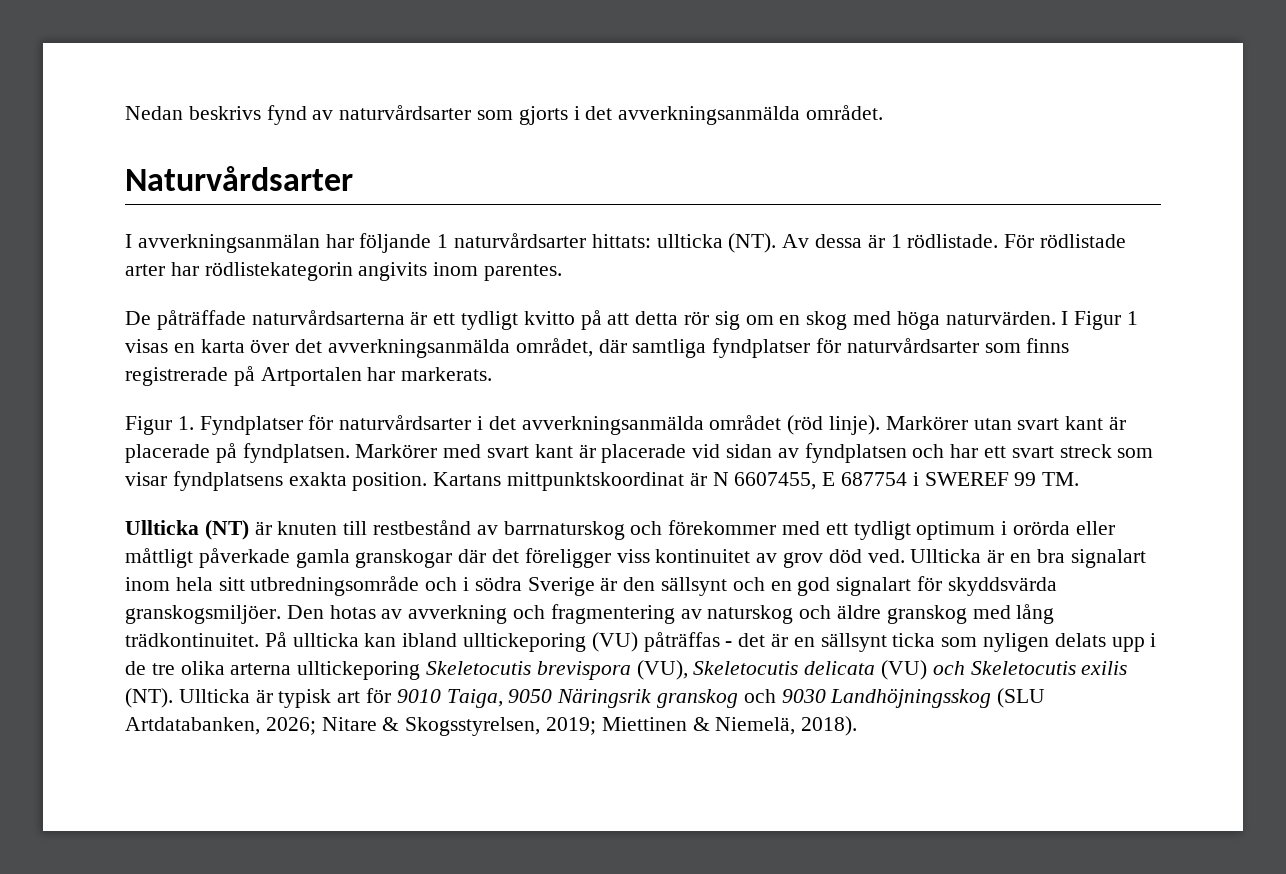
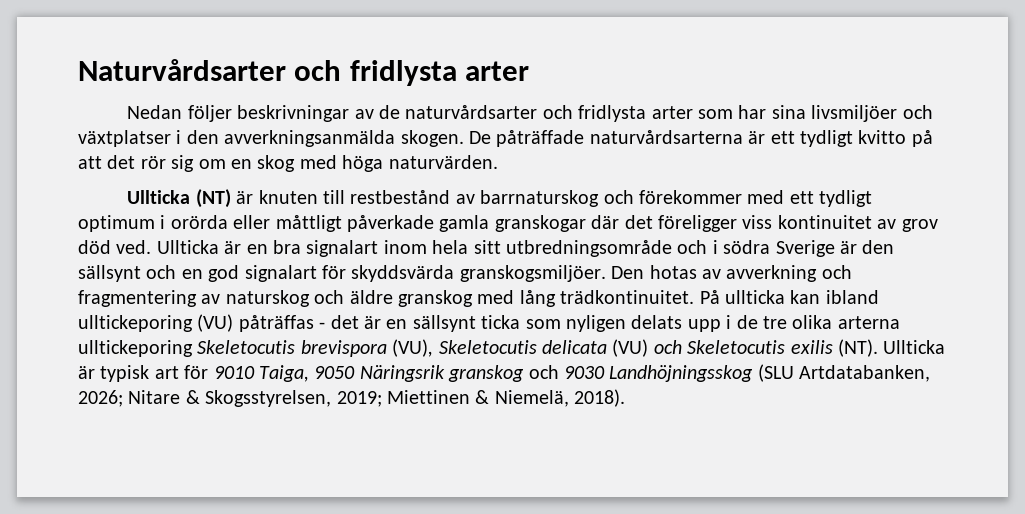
[125,105,884,125] [125,166,353,191] [125,233,1127,253] [125,262,563,281] Nedan beskrivs fynd av naturvårdsarter som gjorts i det avverkningsanmälda området. // Naturvårdsarter // I avverkningsanmälan har följande 1 naturvårdsarter hittats: ullticka (NT). Av dessa är 1 rödlistade. För rödlistade arter har rödlistekategorin angivits inom parentes. // -> [78,59,530,86] [127,105,933,122] [78,130,464,147] Naturvårdsarter och fridlysta arter // Nedan följer beskrivningar av de naturvårdsarter och fridlysta arter som har sina livsmiljöer och växtplatser i den avverkningsanmälda skogen.
[635,311,679,325] detta -> [107,155,136,169] det
[1061,311,1139,330] [125,338,1070,358] [125,366,493,386] [125,415,1127,435] [125,443,1154,463] [125,471,1080,491] I Figur 1 visas en karta över det avverkningsanmälda området, där samtliga fyndplatser för naturvårdsarter som finns registrerade på Artportalen har markerats. // Figur 1. Fyndplatser för naturvårdsarter i det avverkningsanmälda området (röd linje). Markörer utan svart kant är placerade på fyndplatsen. Markörer med svart kant är placerade vid sidan av fyndplatsen och har ett svart streck som visar fyndplatsens exakta position. Kartans mittpunktskoordinat är N 6607455, E 687754 i SWEREF 99 TM. -> (498, 162) none

